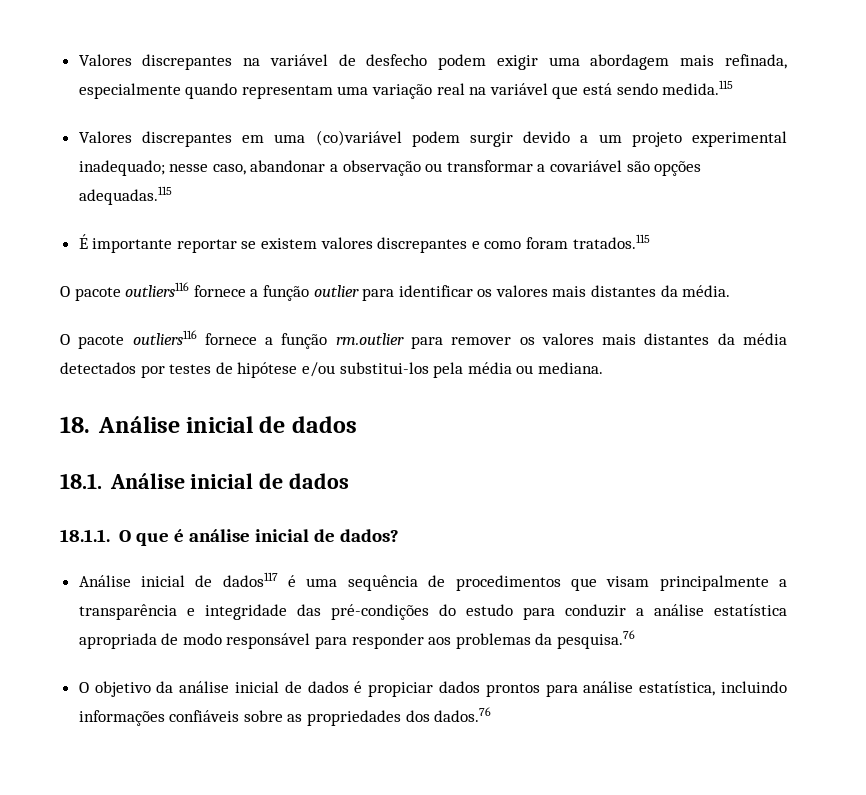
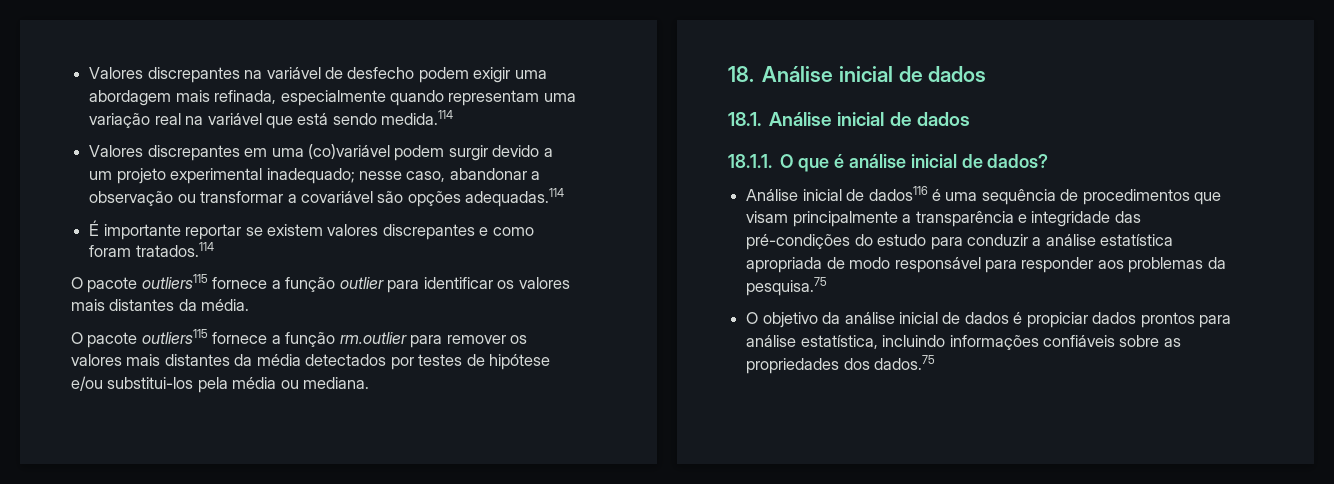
[662,80,734,95] medida.115 -> [381,110,454,125] medida.114
[78,186,172,205] adequadas.115 -> [465,188,565,207] adequadas.114
[572,234,650,249] [60,282,190,301] tratados.115 // O pacote outliers116 -> [135,242,214,257] [71,274,208,293] tratados.114 // O pacote outliers115
[132,330,197,345] outliers116 -> [141,329,208,344] outliers115
[222,572,278,587] dados117 -> [868,186,928,201] dados116
[557,630,636,649] pesquisa.76 -> [746,277,828,296] pesquisa.75
[434,707,492,722] dados.76 -> [874,355,936,370] dados.75

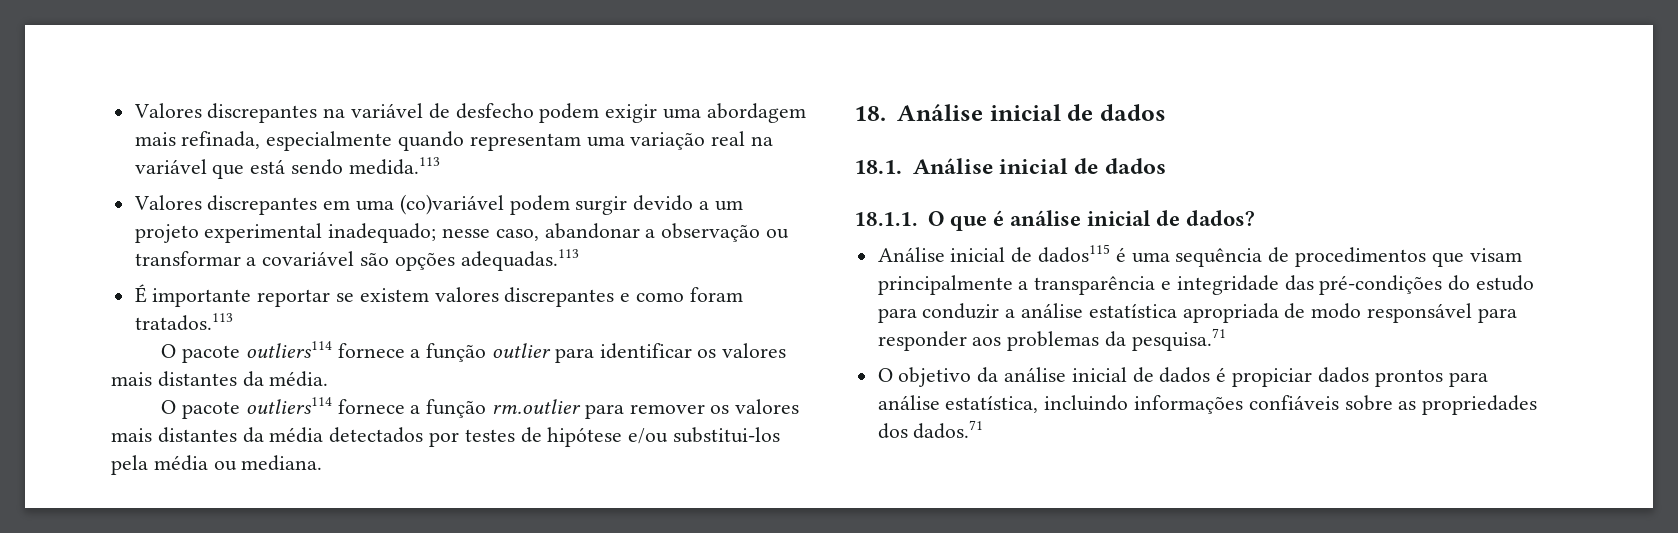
[381,110,454,125] medida.114 -> [348,157,440,175] medida.113
[465,188,565,207] adequadas.114 -> [460,249,579,271] adequadas.113
[135,242,214,257] [71,274,208,293] tratados.114 // O pacote outliers115 -> [134,313,233,331] [161,341,332,363] tratados.113 // O pacote outliers114
[141,329,208,344] outliers115 -> [245,397,332,414] outliers114
[868,186,928,201] dados116 -> [1038,244,1111,263] dados115
[746,277,828,296] pesquisa.75 -> [1131,328,1226,351] pesquisa.71
[874,355,936,370] dados.75 -> [913,420,984,439] dados.71

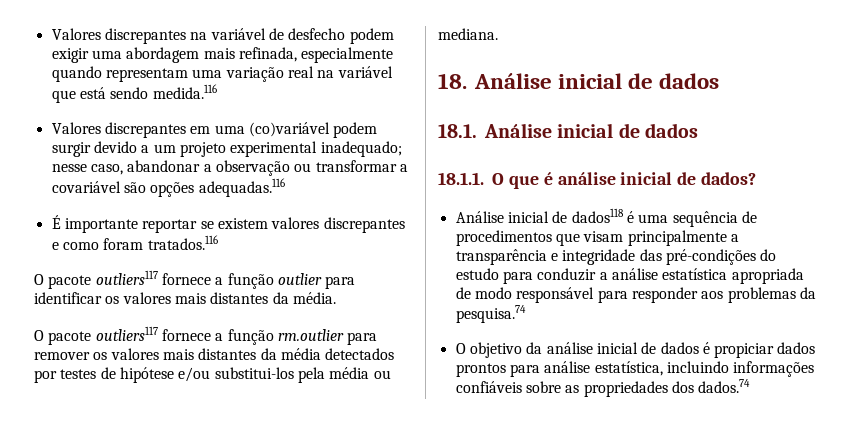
[348,157,440,175] medida.113 -> [152,84,217,99] medida.116
[460,249,579,271] adequadas.113 -> [198,178,285,197] adequadas.116
[134,313,233,331] [161,341,332,363] tratados.113 // O pacote outliers114 -> [147,235,218,250] [34,270,158,289] tratados.116 // O pacote outliers117
[245,397,332,414] outliers114 -> [95,326,158,341] outliers117
[1038,244,1111,263] dados115 -> [571,208,624,223] dados118
[1131,328,1226,351] pesquisa.71 -> [455,305,526,323] pesquisa.74
[913,420,984,439] dados.71 -> [698,379,751,393] dados.74

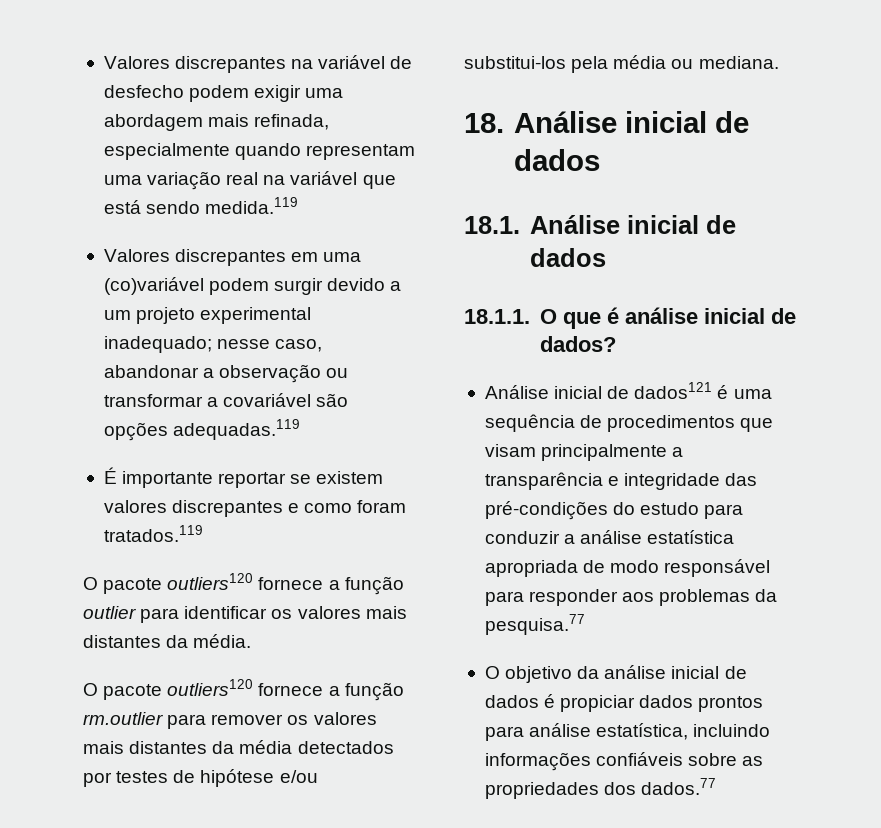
[152,84,217,99] medida.116 -> [205,197,299,214] medida.119
[198,178,285,197] adequadas.116 -> [173,419,301,440] adequadas.119
[147,235,218,250] [34,270,158,289] tratados.116 // O pacote outliers117 -> [103,525,203,542] [83,573,254,594] tratados.119 // O pacote outliers120
[95,326,158,341] outliers117 -> [167,679,254,696] outliers120
[571,208,624,223] dados118 -> [634,382,713,399] dados121
[455,305,526,323] pesquisa.74 -> [484,614,585,635] pesquisa.77
[698,379,751,393] dados.74 -> [641,778,717,795] dados.77

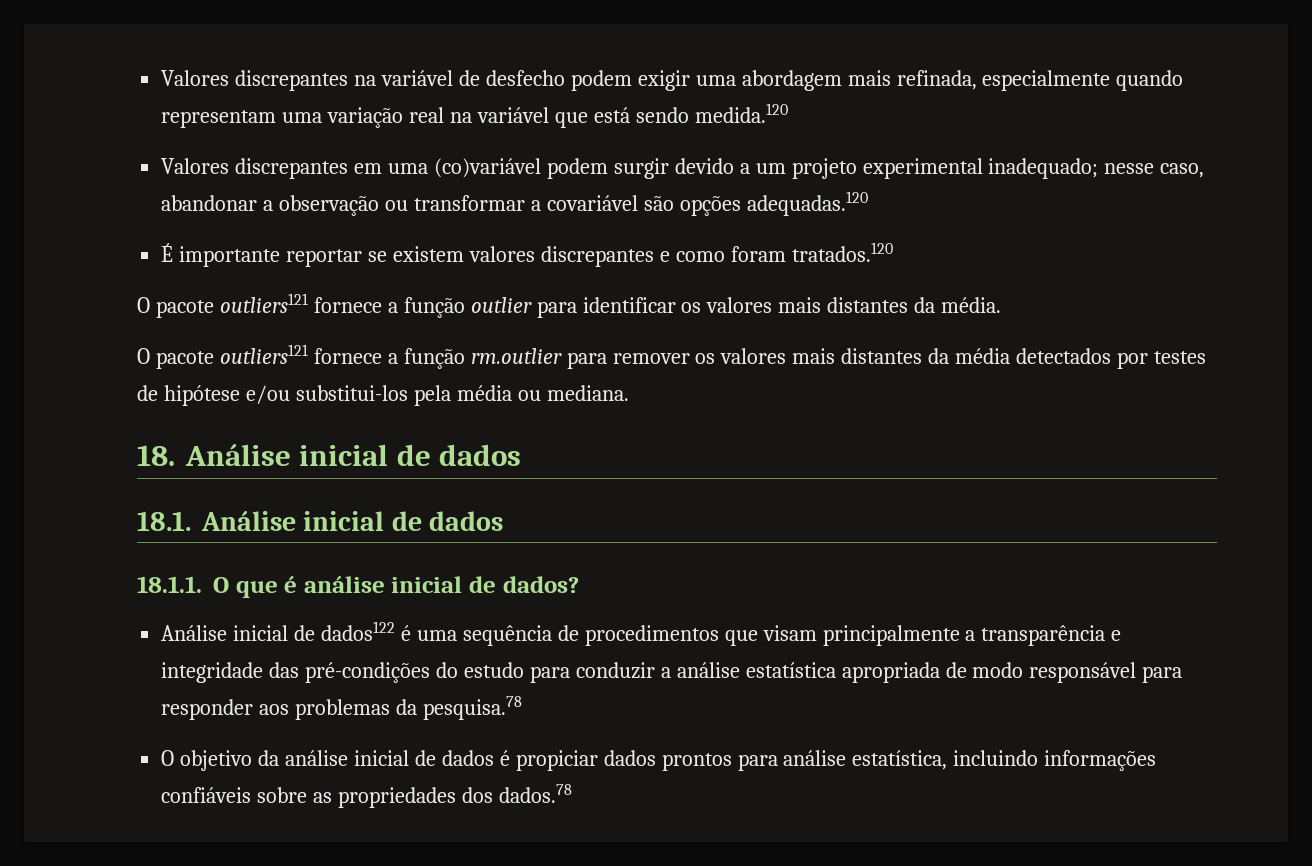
[205,197,299,214] medida.119 -> [694,103,788,123] medida.120
[173,419,301,440] adequadas.119 -> [746,191,868,216] adequadas.120
[103,525,203,542] [83,573,254,594] tratados.119 // O pacote outliers120 -> [791,242,893,262] [137,293,308,318] tratados.120 // O pacote outliers121
[167,679,254,696] outliers120 -> [219,344,308,364] outliers121
[634,382,713,399] dados121 -> [321,621,396,641] dados122
[484,614,585,635] pesquisa.77 -> [422,696,522,720] pesquisa.78
[641,778,717,795] dados.77 -> [498,784,572,803] dados.78

